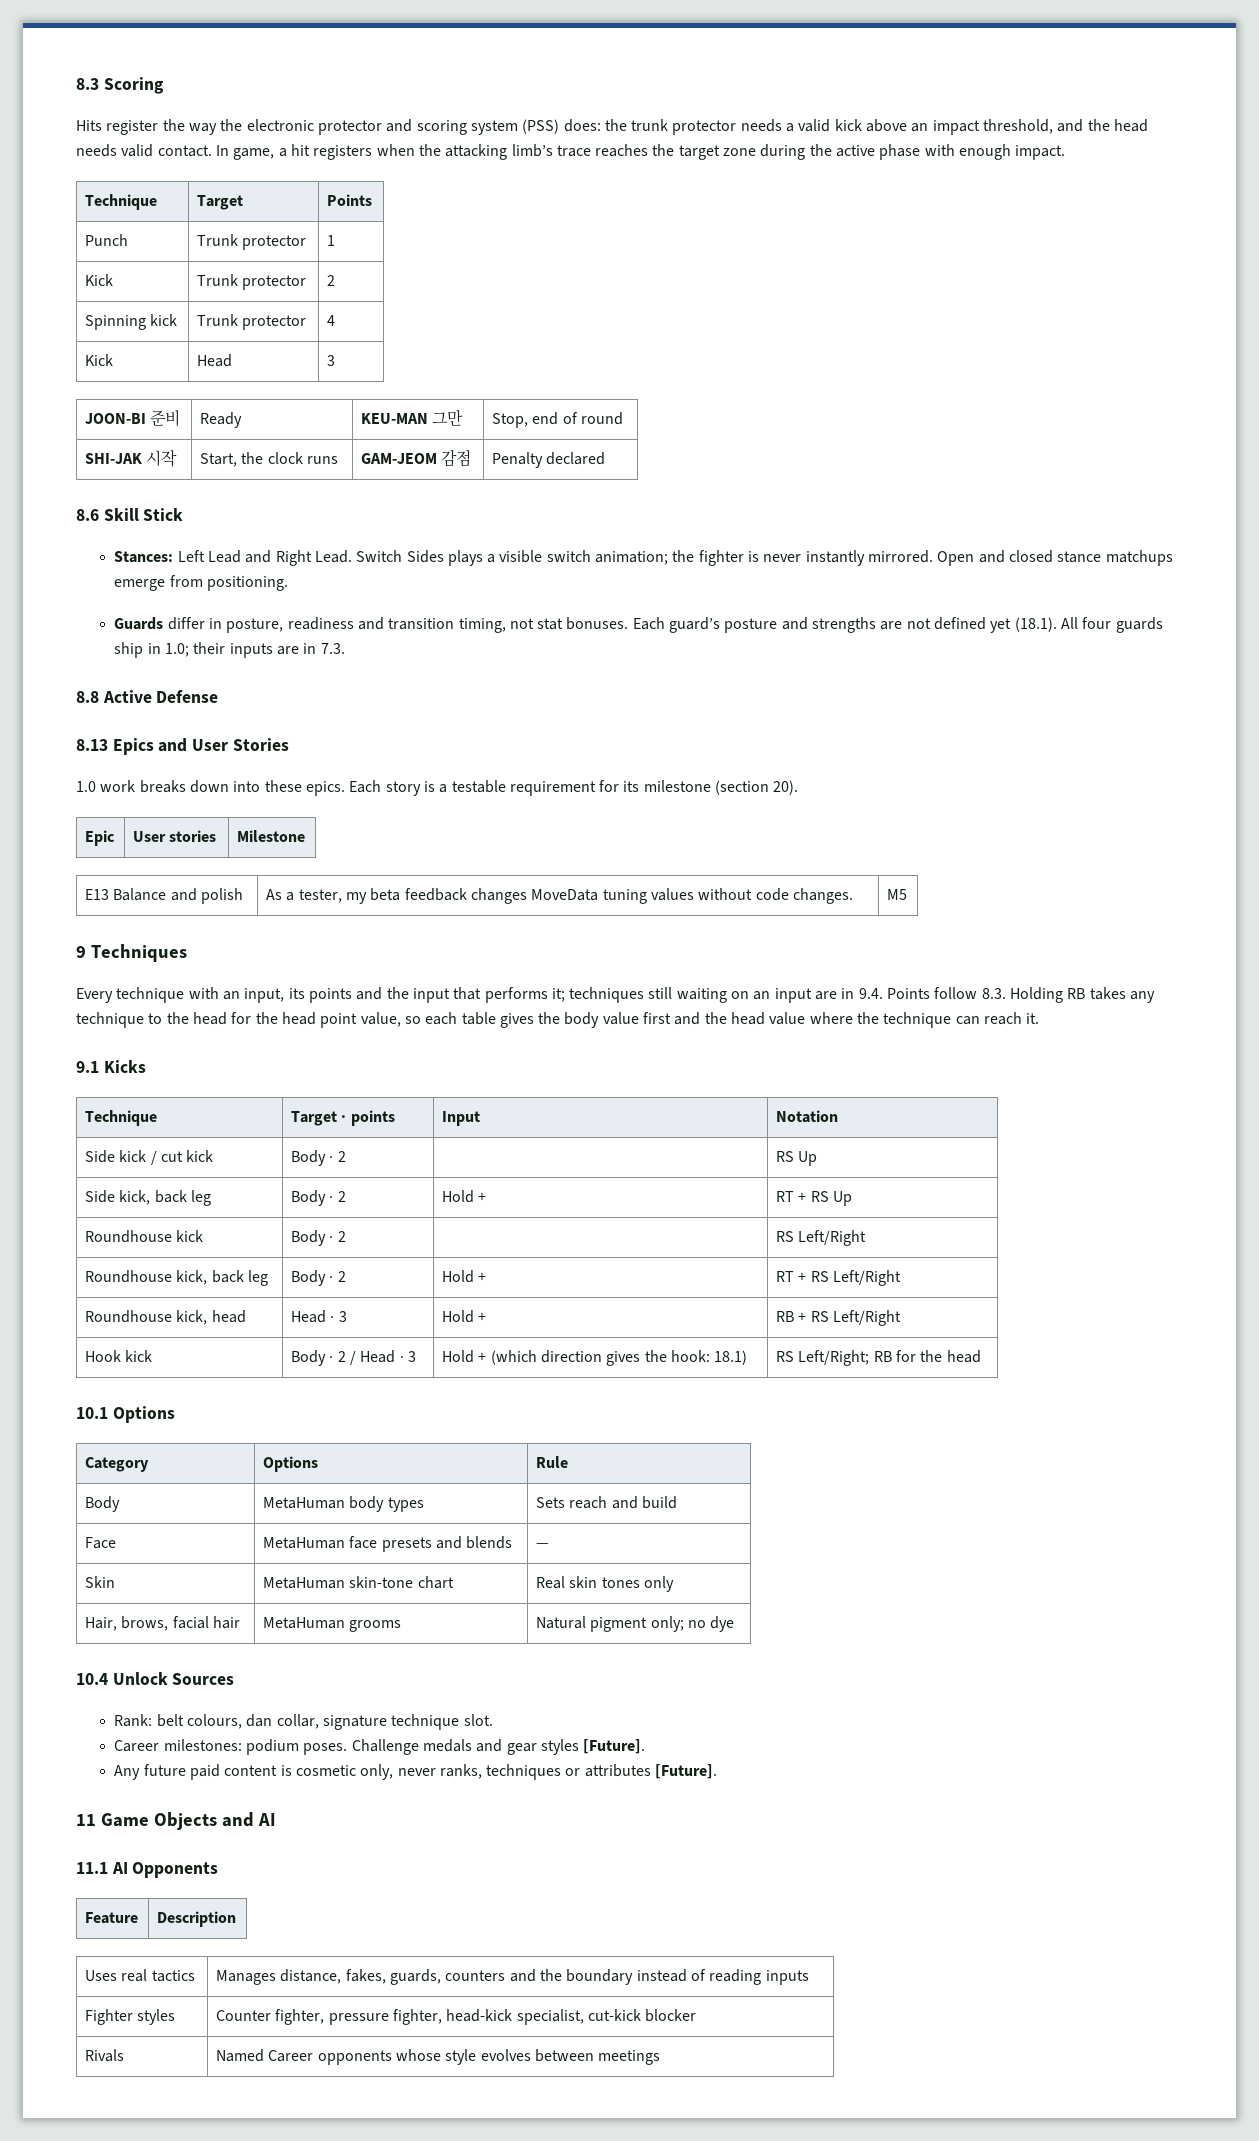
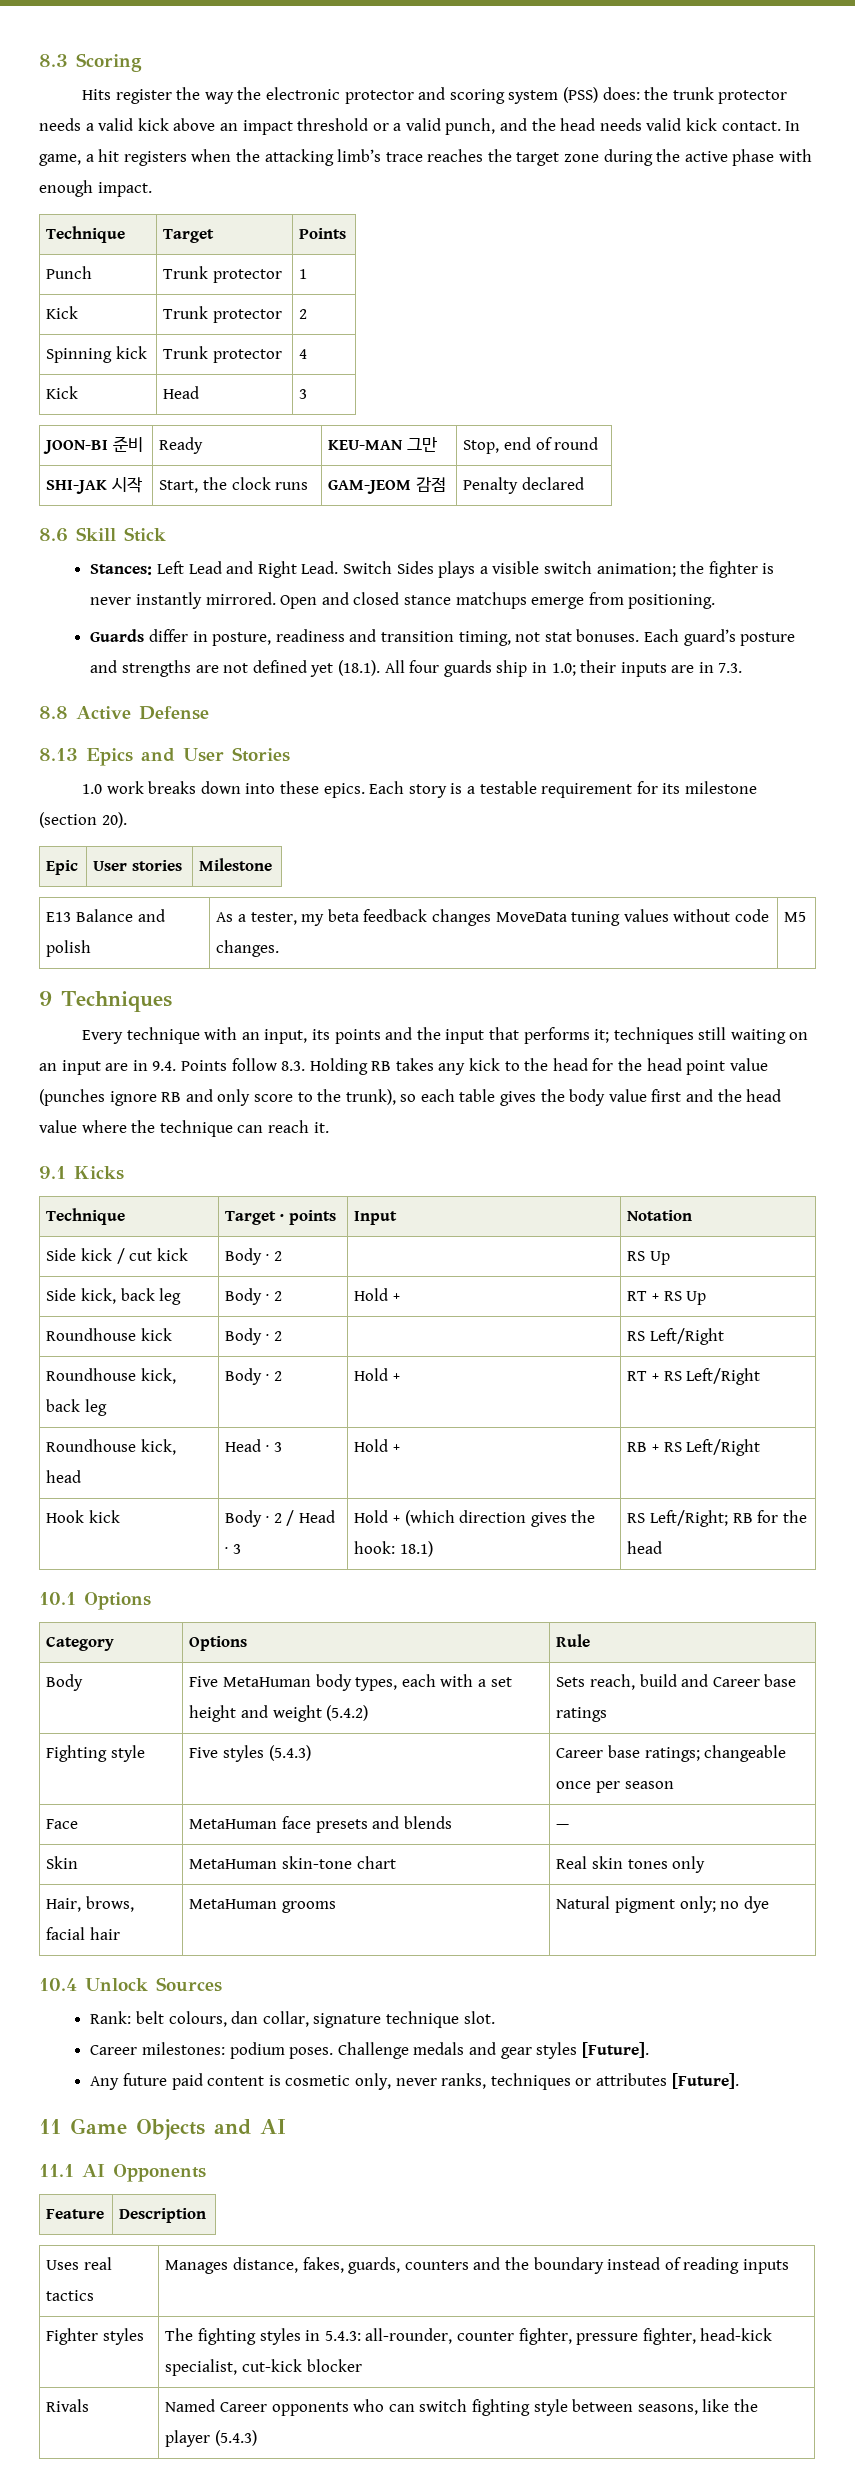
[983,119,1054,134] threshold, -> [297,118,496,135] threshold or a valid punch,
(154, 150) none -> [686,118,718,131] kick
[76,1012,144,1028] technique -> [469,1058,501,1071] kick
[360,1012,401,1027] value, -> [729,1058,768,1071] [39,1089,396,1106] value (punches ignore RB and only score to the trunk),
(121, 1504) none -> [189,1676,219,1687] Five
[387,1497,424,1512] [536,1496,678,1509] types | Sets reach and build -> [355,1674,512,1691] [189,1705,369,1722] [556,1674,797,1690] [556,1707,608,1722] [46,1745,146,1762] [189,1745,311,1762] [556,1745,787,1762] [556,1781,674,1793] types, each with a set height and weight (5.4.2) | Sets reach, build and Career base ratings // Fighting style | Five styles (5.4.3) | Career base ratings; changeable once per season
[216,2010,272,2021] Counter -> [165,2328,515,2345] The fighting styles in 5.4.3: all-rounder, counter
[396,2049,661,2065] whose style evolves between meetings -> [353,2399,758,2416] [165,2430,258,2447] who can switch fighting style between seasons, like the player (5.4.3)

